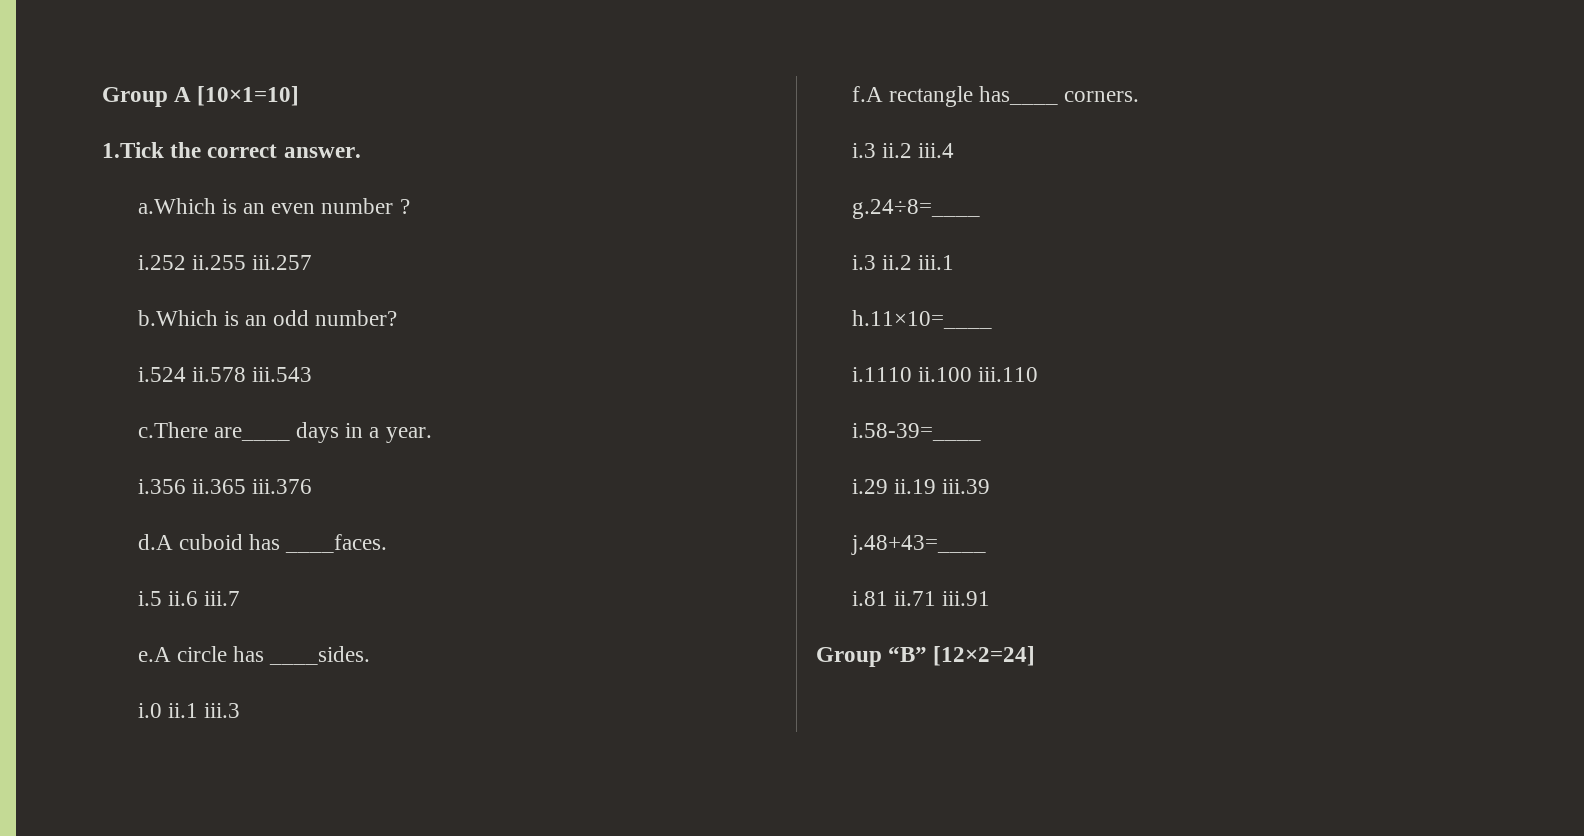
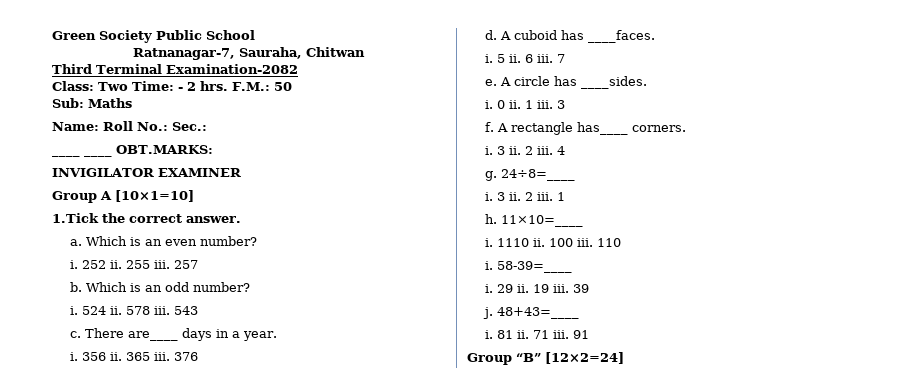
(102, 97) none -> [52,30,255,43] [133,47,365,60] [52,64,298,74] [52,81,292,91] [52,98,132,108] [52,121,207,131] [52,154,112,157] [116,145,213,154] [52,168,241,177] Green Society Public School // Ratnanagar-7, Sauraha, Chitwan // Third Terminal Examination-2082 // Class: Two Time: - 2 hrs. F.M.: 50 // Sub: Maths // Name: Roll No.: Sec.: // ____ ____ OBT.MARKS: // INVIGILATOR EXAMINER //
[137,198,216,214] a.Which -> [70,236,128,246] a. Which
[321,198,410,214] [137,255,313,270] [137,310,398,326] [137,367,313,382] [137,422,208,438] number ? // i.252 ii.255 iii.257 // b.Which is an odd number? // i.524 ii.578 iii.543 // c.There -> [200,236,258,246] [70,260,199,269] [70,282,251,292] [70,306,199,315] [70,328,125,338] number? // i. 252 ii. 255 iii. 257 // b. Which is an odd number? // i. 524 ii. 578 iii. 543 // c. There
[137,479,313,494] [137,534,388,553] [137,591,241,606] [137,646,371,665] [137,703,241,718] [851,86,1140,107] [851,143,955,158] [851,199,980,219] [851,255,955,270] [851,310,992,329] [851,367,1039,382] [851,423,981,441] [851,479,991,494] [850,535,986,555] [851,591,991,606] i.356 ii.365 iii.376 // d.A cuboid has ____faces. // i.5 ii.6 iii.7 // e.A circle has ____sides. // i.0 ii.1 iii.3 // f.A rectangle has____ corners. // i.3 ii.2 iii.4 // g.24÷8=____ // i.3 ii.2 iii.1 // h.11×10=____ // i.1110 ii.100 iii.110 // i.58-39=____ // i.29 ii.19 iii.39 // j.48+43=____ // i.81 ii.71 iii.91 -> [70,352,199,361] [485,30,656,43] [485,54,566,63] [485,76,648,89] [485,100,566,109] [485,122,687,135] [485,146,566,155] [485,169,576,181] [485,192,566,201] [485,214,584,227] [485,238,622,247] [485,261,573,273] [485,284,590,293] [483,307,580,319] [485,330,590,339] i. 356 ii. 365 iii. 376 // d. A cuboid has ____faces. // i. 5 ii. 6 iii. 7 // e. A circle has ____sides. // i. 0 ii. 1 iii. 3 // f. A rectangle has____ corners. // i. 3 ii. 2 iii. 4 // g. 24÷8=____ // i. 3 ii. 2 iii. 1 // h. 11×10=____ // i. 1110 ii. 100 iii. 110 // i. 58-39=____ // i. 29 ii. 19 iii. 39 // j. 48+43=____ // i. 81 ii. 71 iii. 91

